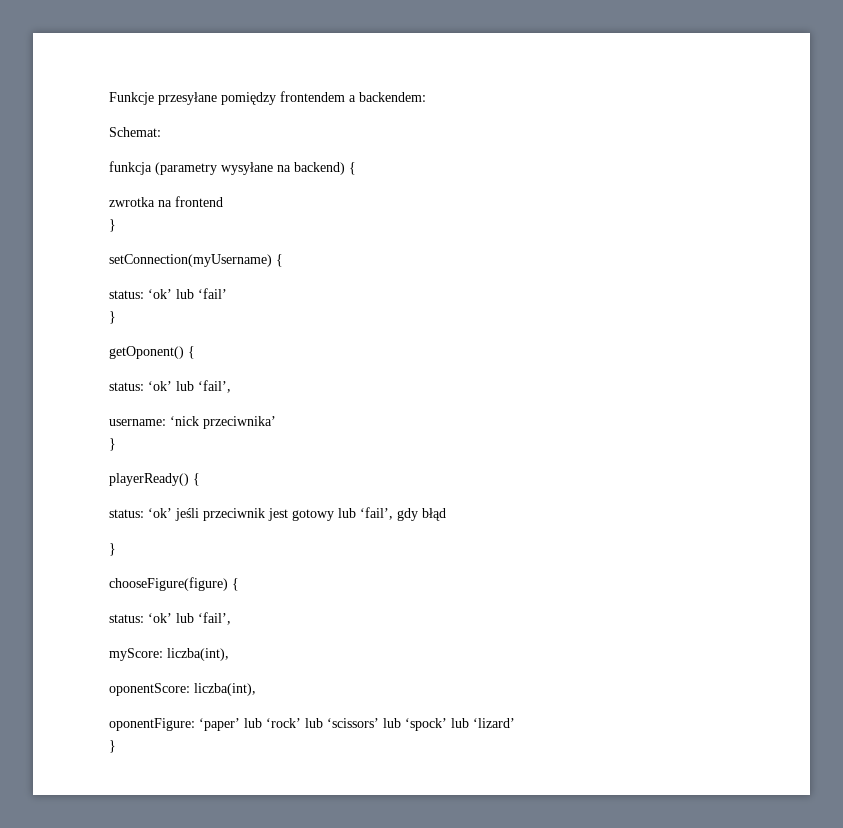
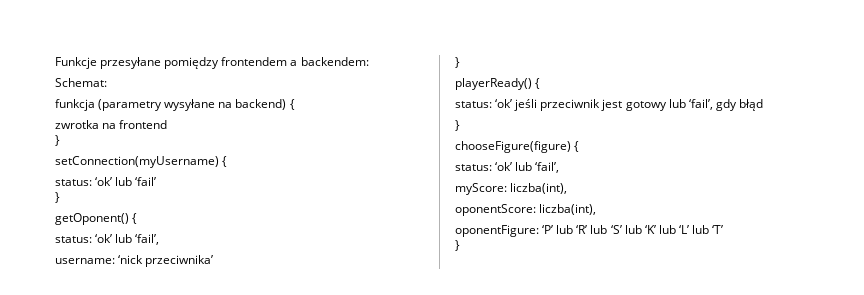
[199,718,515,731] ‘paper’ lub ‘rock’ lub ‘scissors’ lub ‘spock’ lub ‘lizard’ -> [542,225,724,234] ‘P’ lub ‘R’ lub ‘S’ lub ‘K’ lub ‘L’ lub ‘T’

